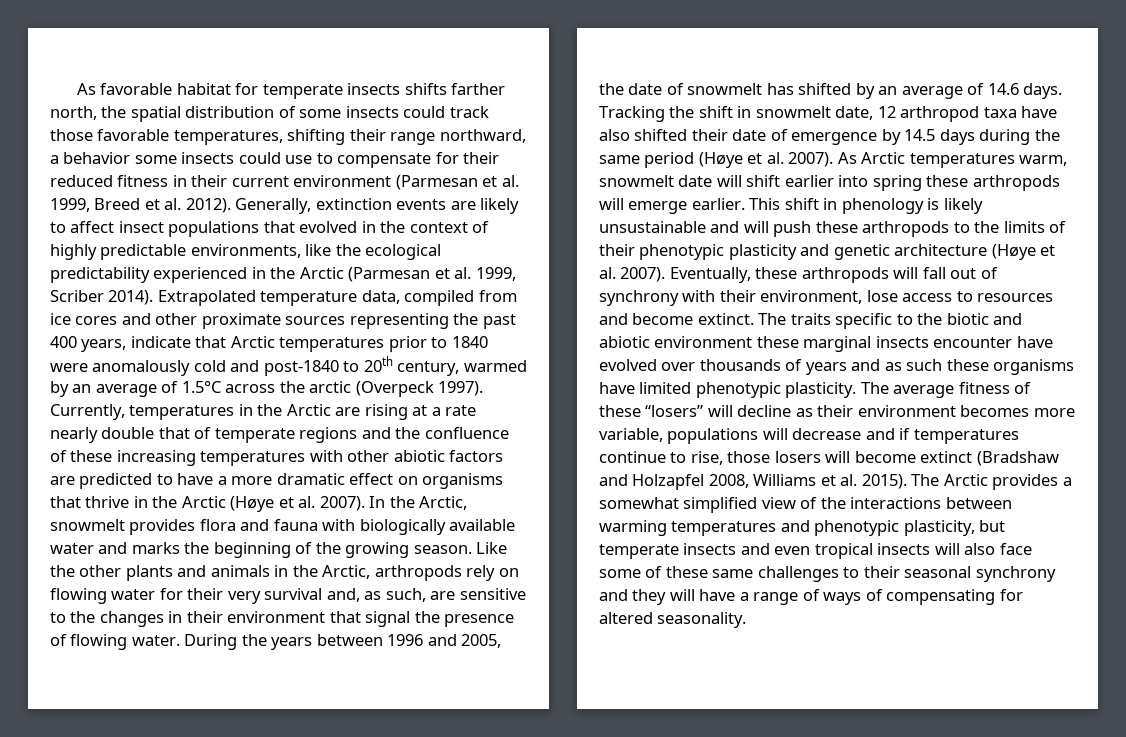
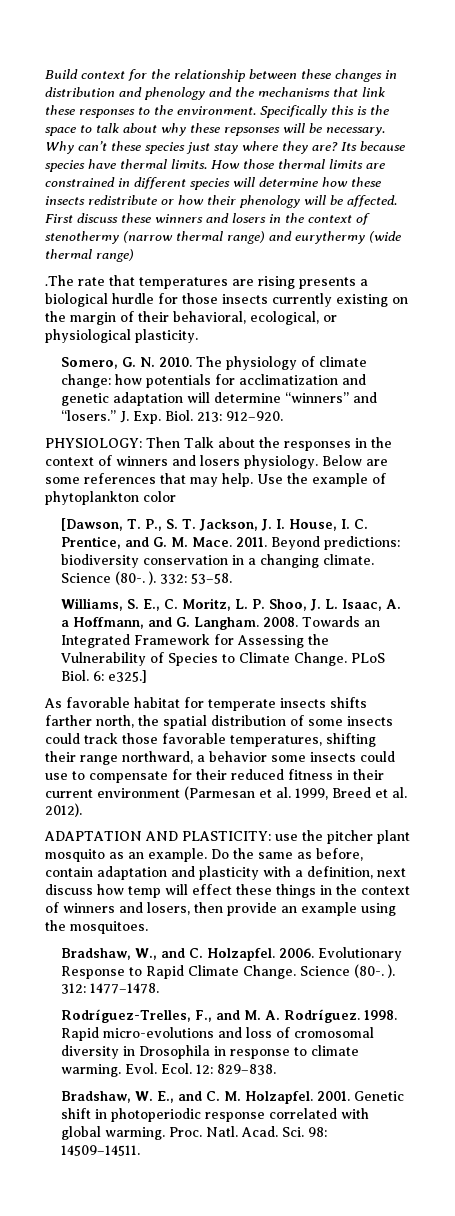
(76, 89) none -> [45,69,397,82] [45,87,385,100] [45,105,389,118] [45,123,385,136] [45,141,405,154] [45,159,385,172] [45,177,381,190] [45,195,397,208] [45,213,370,225] [45,231,401,244] [45,249,134,262] [45,275,368,289] [45,293,408,307] [45,311,337,325] [45,329,198,343] [61,356,368,370] [61,374,367,388] [61,392,378,406] [61,410,284,424] [45,437,392,451] [45,455,388,469] [45,473,386,487] [45,491,176,505] [61,518,368,531] [61,536,401,550] [61,554,375,568] [61,571,233,585] [61,598,401,611] [61,616,380,630] [61,634,330,648] [61,652,386,666] [61,670,148,683] Build context for the relationship between these changes in distribution and phenology and the mechanisms that link these responses to the environment. Specifically this is the space to talk about why these repsonses will be necessary. Why can’t these species just stay where they are? Its because species have thermal limits. How those thermal limits are constrained in different species will determine how these insects redistribute or how their phenology will be affected. First discuss these winners and losers in the context of stenothermy (narrow thermal range) and eurythermy (wide thermal range) // .The rate that temperatures are rising presents a biological hurdle for those insects currently existing on the margin of their behavioral, ecological, or physiological plasticity. // Somero, G. N. 2010. The physiology of climate change: how potentials for acclimatization and genetic adaptation will determine “winners” and “losers.” J. Exp. Biol. 213: 912–920. // PHYSIOLOGY: Then Talk about the responses in the context of winners and losers physiology. Below are some references that may help. Use the example of phytoplankton color // [Dawson, T. P., S. T. Jackson, J. I. House, I. C. Prentice, and G. M. Mace. 2011. Beyond predictions: biodiversity conservation in a changing climate. Science (80-. ). 332: 53–58. // Williams, S. E., C. Moritz, L. P. Shoo, J. L. Isaac, A. a Hoffmann, and G. Langham. 2008. Towards an Integrated Framework for Assessing the Vulnerability of Species to Climate Change. PLoS Biol. 6: e325.] //
[235,198,520,214] [50,221,490,237] [50,244,442,260] [50,267,516,283] [50,290,517,306] [50,313,516,329] [50,336,488,352] [50,356,527,376] [50,380,484,397] [50,404,477,420] [50,427,509,443] [50,450,504,466] [50,473,504,489] [50,496,468,512] [50,519,516,535] [50,542,508,558] [50,565,519,581] [50,588,526,604] [50,611,515,627] [50,634,502,650] [599,83,1063,99] [599,106,1058,122] [599,129,1060,145] [599,152,1068,168] [599,175,1060,191] [599,198,983,214] [599,221,1067,237] [599,244,1056,260] [599,267,998,283] [599,290,1054,306] [599,313,1023,329] [599,336,1053,352] [599,359,1075,375] [599,382,1032,398] [599,405,1075,417] [599,428,1019,444] [599,451,1059,466] [599,474,1072,490] [599,497,1012,513] [599,520,1006,536] [599,543,1032,559] [599,566,1056,582] [599,589,1023,605] [599,612,747,628] Generally, extinction events are likely to affect insect populations that evolved in the context of highly predictable environments, like the ecological predictability experienced in the Arctic (Parmesan et al. 1999, Scriber 2014). Extrapolated temperature data, compiled from ice cores and other proximate sources representing the past 400 years, indicate that Arctic temperatures prior to 1840 were anomalously cold and post-1840 to 20th century, warmed by an average of 1.5°C across the arctic (Overpeck 1997). Currently, temperatures in the Arctic are rising at a rate nearly double that of temperate regions and the confluence of these increasing temperatures with other abiotic factors are predicted to have a more dramatic effect on organisms that thrive in the Arctic (Høye et al. 2007). In the Arctic, snowmelt provides flora and fauna with biologically available water and marks the beginning of the growing season. Like the other plants and animals in the Arctic, arthropods rely on flowing water for their very survival and, as such, are sensitive to the changes in their environment that signal the presence of flowing water. During the years between 1996 and 2005, the date of snowmelt has shifted by an average of 14.6 days. Tracking the shift in snowmelt date, 12 arthropod taxa have also shifted their date of emergence by 14.5 days during the same period (Høye et al. 2007). As Arctic temperatures warm, snowmelt date will shift earlier into spring these arthropods will emerge earlier. This shift in phenology is likely unsustainable and will push these arthropods to the limits of their phenotypic plasticity and genetic architecture (Høye et al. 2007). Eventually, these arthropods will fall out of synchrony with their environment, lose access to resources and become extinct. The traits specific to the biotic and abiotic environment these marginal insects encounter have evolved over thousands of years and as such these organisms have limited phenotypic plasticity. The average fitness of these “losers” will decline as their environment becomes more variable, populations will decrease and if temperatures continue to rise, those losers will become extinct (Bradshaw and Holzapfel 2008, Williams et al. 2015). The Arctic provides a somewhat simplified view of the interactions between warming temperatures and phenotypic plasticity, but temperate insects and even tropical insects will also face some of these same challenges to their seasonal synchrony and they will have a range of ways of compensating for altered seasonality. -> [44,830,410,844] [45,848,363,862] [45,866,406,880] [45,884,410,898] [45,902,396,916] [45,920,148,934] [61,947,403,961] [61,964,396,979] [61,983,160,994] [61,1009,397,1023] [61,1027,375,1041] [61,1045,360,1059] [61,1063,277,1077] [61,1091,405,1104] [61,1108,370,1122] [61,1126,328,1140] [61,1145,141,1156] // ADAPTATION AND PLASTICITY: use the pitcher plant mosquito as an example. Do the same as before, contain adaptation and plasticity with a definition, next discuss how temp will effect these things in the context of winners and losers, then provide an example using the mosquitoes. // Bradshaw, W., and C. Holzapfel. 2006. Evolutionary Response to Rapid Climate Change. Science (80-. ). 312: 1477–1478. // Rodríguez-Trelles, F., and M. A. Rodríguez. 1998. Rapid micro-evolutions and loss of cromosomal diversity in Drosophila in response to climate warming. Evol. Ecol. 12: 829–838. // Bradshaw, W. E., and C. M. Holzapfel. 2001. Genetic shift in photoperiodic response correlated with global warming. Proc. Natl. Acad. Sci. 98: 14509–14511.

